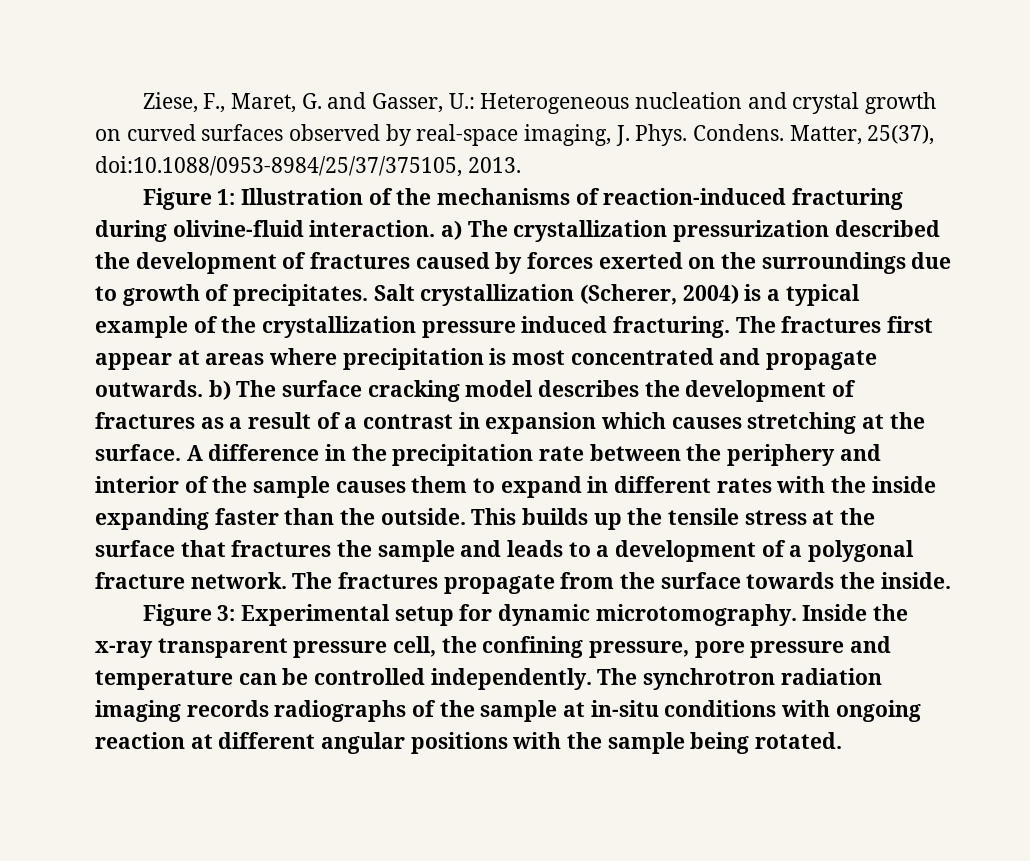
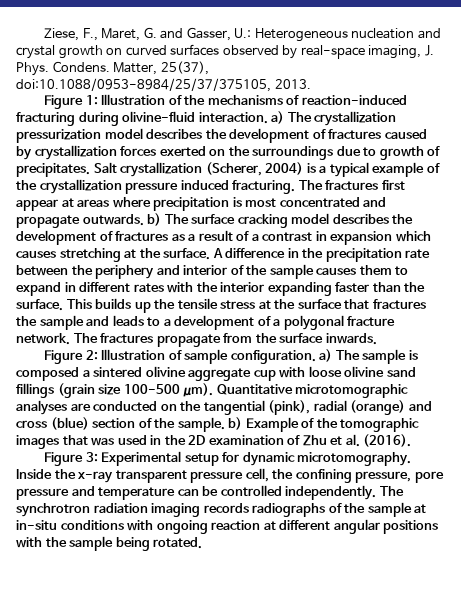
[834,220,940,237] described -> [104,128,203,139] model describes
(523, 263) none -> [34,145,117,160] crystallization
[871,476,936,493] inside -> [220,282,265,292] interior
[380,508,466,525] outside. -> [16,299,63,311] surface.
[746,572,951,589] towards the inside. -> [325,333,377,345] [44,349,418,364] [16,366,416,381] [16,383,409,398] [16,400,432,415] [16,417,420,432] [16,434,412,449] inwards. // Figure 2: Illustration of sample configuration. a) The sample is composed a sintered olivine aggregate cup with loose olivine sand fillings (grain size 100-500 μm). Quantitative microtomographic analyses are conducted on the tangential (pink), radial (orange) and cross (blue) section of the sample. b) Example of the tomographic images that was used in the 2D examination of Zhu et al. (2016).

